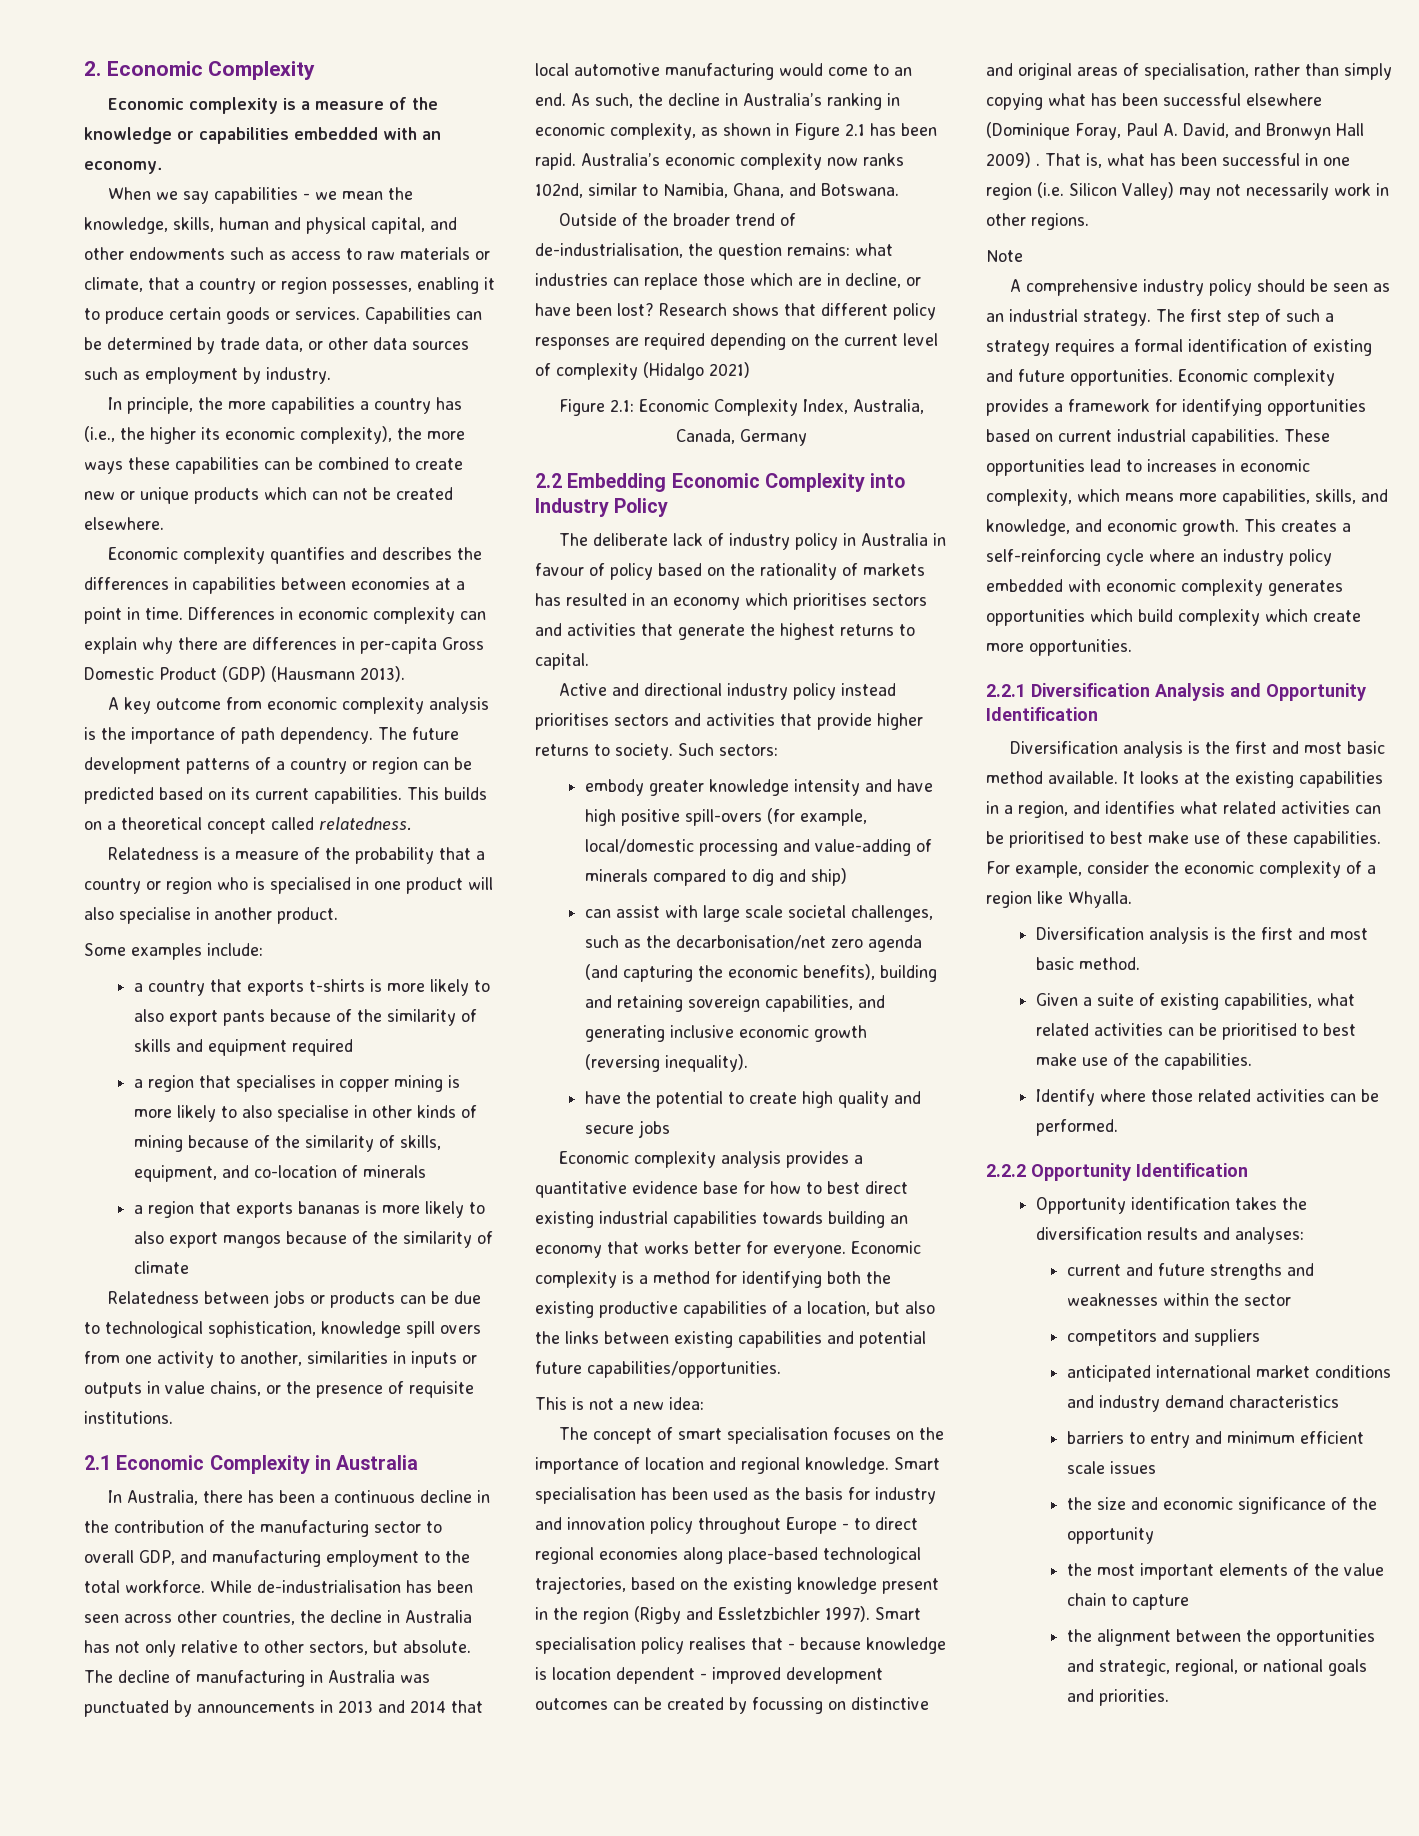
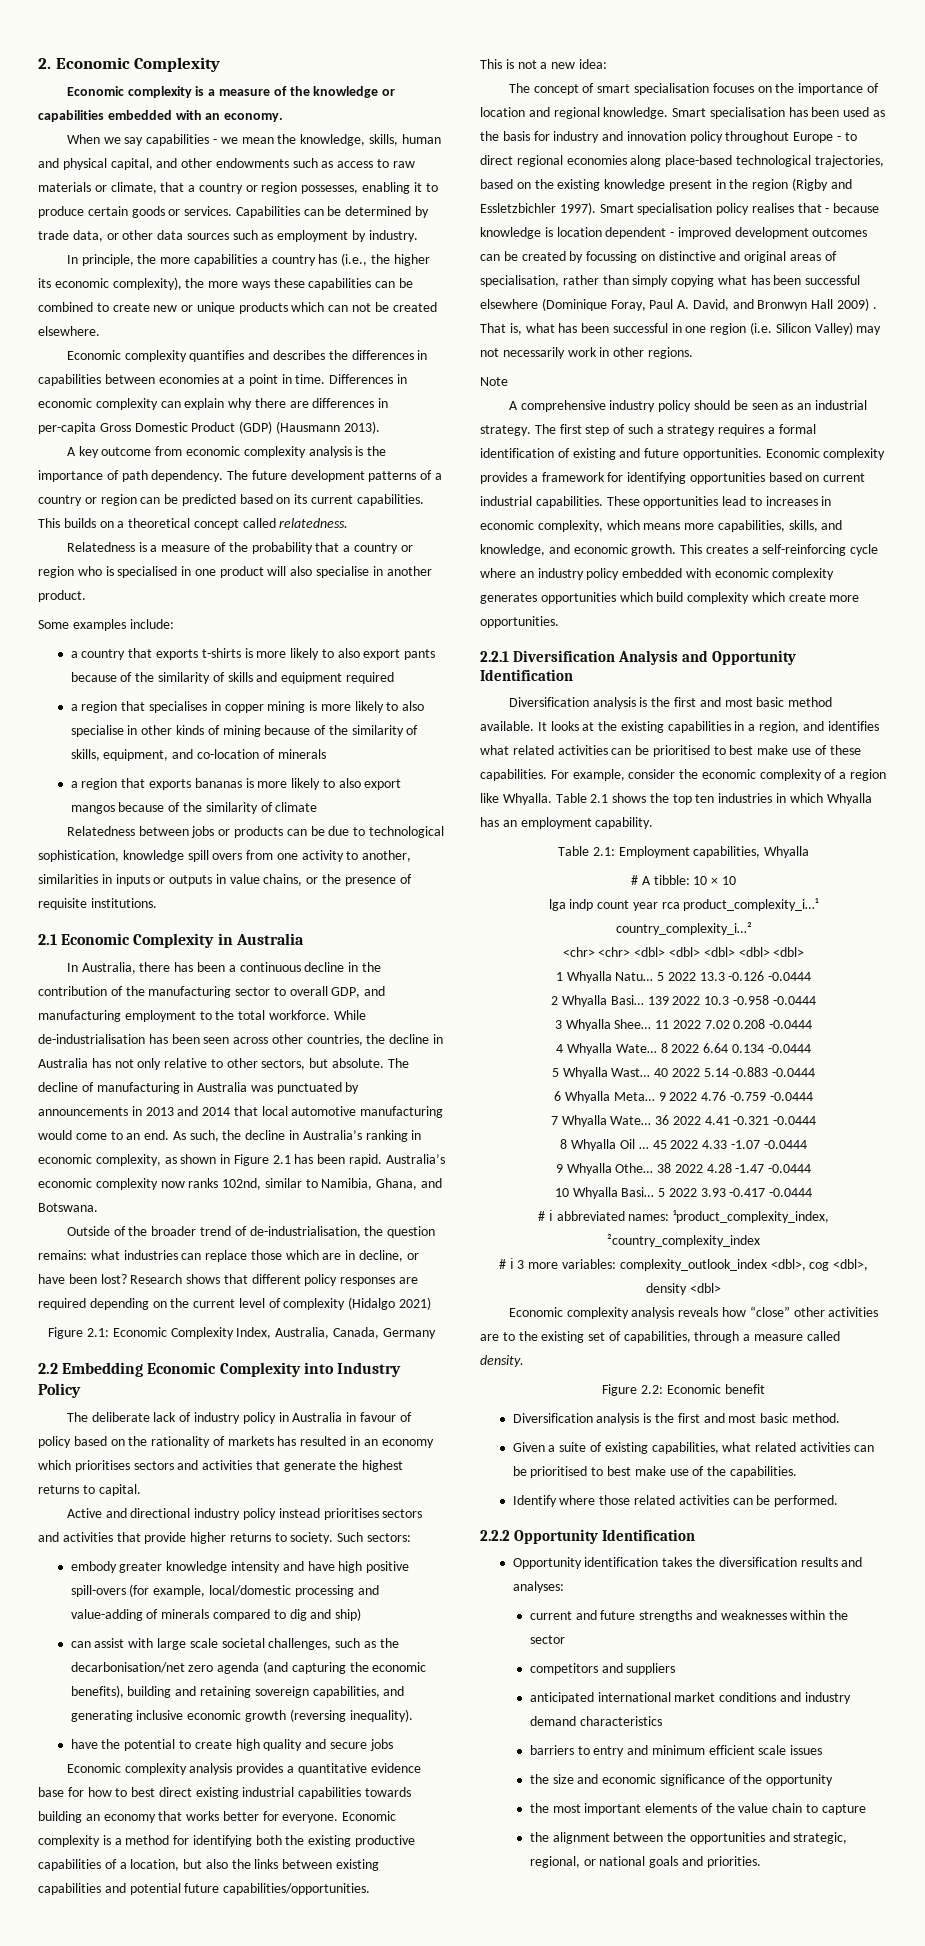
(1132, 899) none -> [555,793,872,805] [480,817,654,829] [557,846,810,858] [631,875,736,885] [548,897,820,911] [615,922,752,935] [562,947,805,957] [555,971,812,983] [551,995,816,1007] [554,1019,813,1031] [556,1043,811,1055] [551,1067,816,1079] [554,1091,813,1103] [550,1115,817,1127] [560,1139,807,1151] [555,1163,812,1175] [554,1187,813,1199] [537,1209,830,1223] [607,1234,760,1247] [498,1258,869,1271] [646,1283,721,1295] [508,1306,879,1319] [480,1331,840,1343] [480,1355,524,1367] [602,1384,765,1396] Table 2.1 shows the top ten industries in which Whyalla has an employment capability. // Table 2.1: Employment capabilities, Whyalla // # A tibble: 10 × 10 // lga indp count year rca product_complexity_i…¹ country_complexity_i…² // <chr> <chr> <dbl> <dbl> <dbl> <dbl> <dbl> // 1 Whyalla Natu… 5 2022 13.3 -0.126 -0.0444 // 2 Whyalla Basi… 139 2022 10.3 -0.958 -0.0444 // 3 Whyalla Shee… 11 2022 7.02 0.208 -0.0444 // 4 Whyalla Wate… 8 2022 6.64 0.134 -0.0444 // 5 Whyalla Wast… 40 2022 5.14 -0.883 -0.0444 // 6 Whyalla Meta… 9 2022 4.76 -0.759 -0.0444 // 7 Whyalla Wate… 36 2022 4.41 -0.321 -0.0444 // 8 Whyalla Oil … 45 2022 4.33 -1.07 -0.0444 // 9 Whyalla Othe… 38 2022 4.28 -1.47 -0.0444 // 10 Whyalla Basi… 5 2022 3.93 -0.417 -0.0444 // # ℹ abbreviated names: ¹product_complexity_index, ²country_complexity_index // # ℹ 3 more variables: complexity_outlook_index <dbl>, cog <dbl>, density <dbl> // Economic complexity analysis reveals how “close” other activities are to the existing set of capabilities, through a measure called density. // Figure 2.2: Economic benefit

